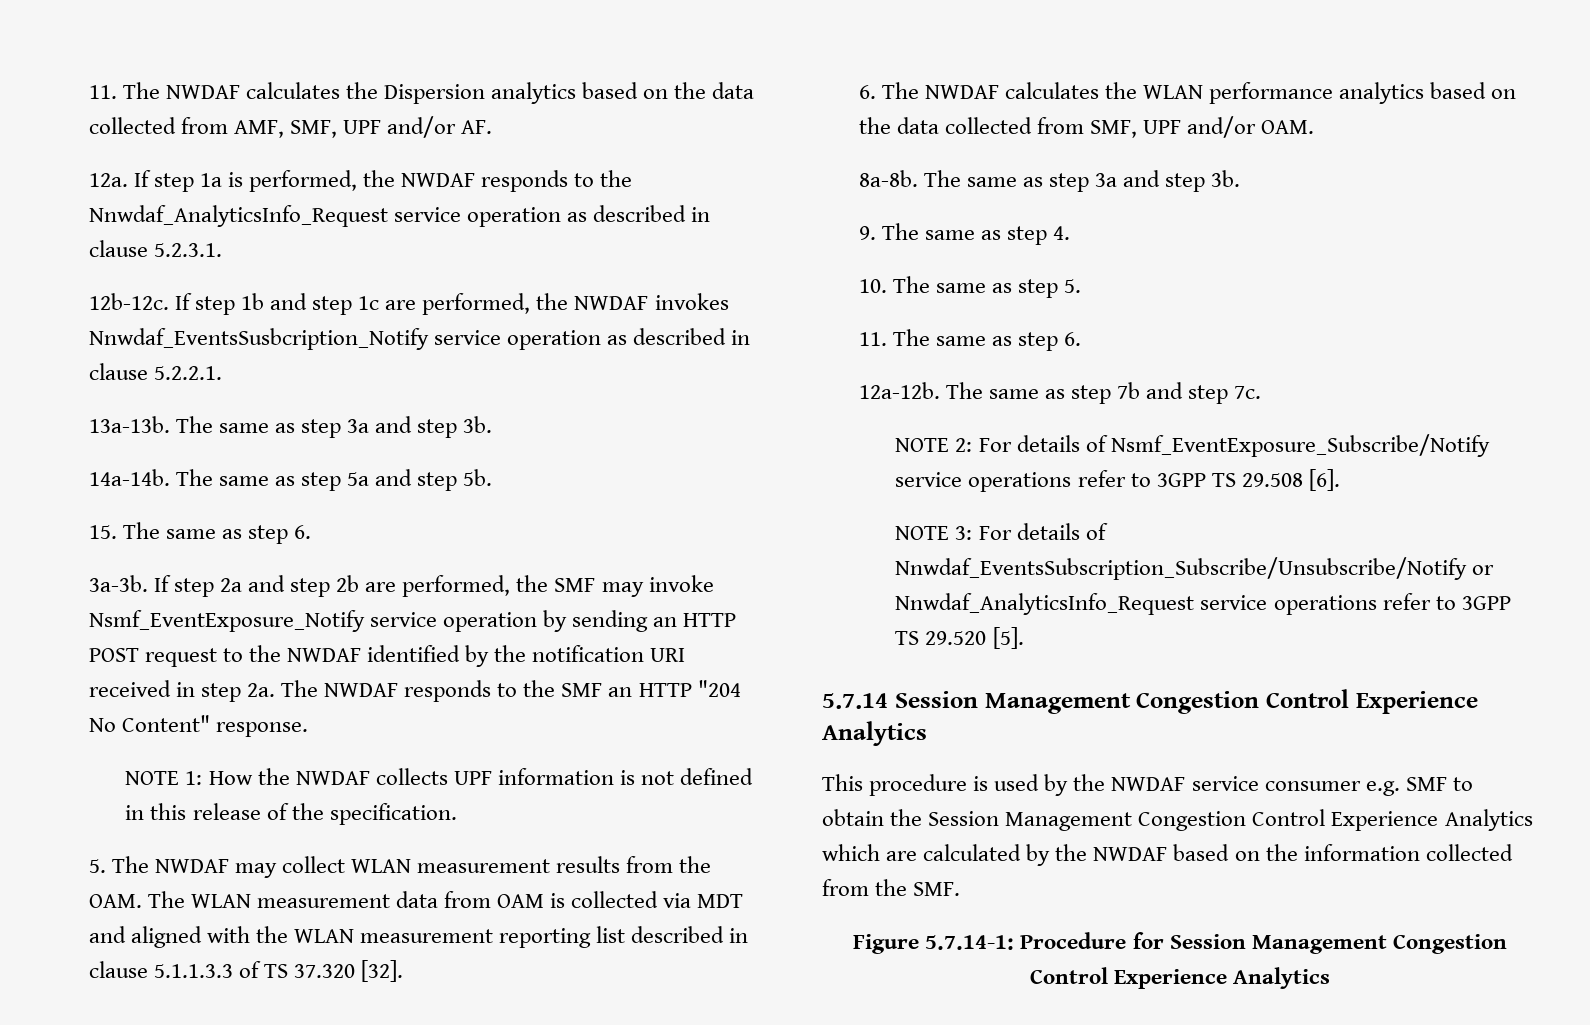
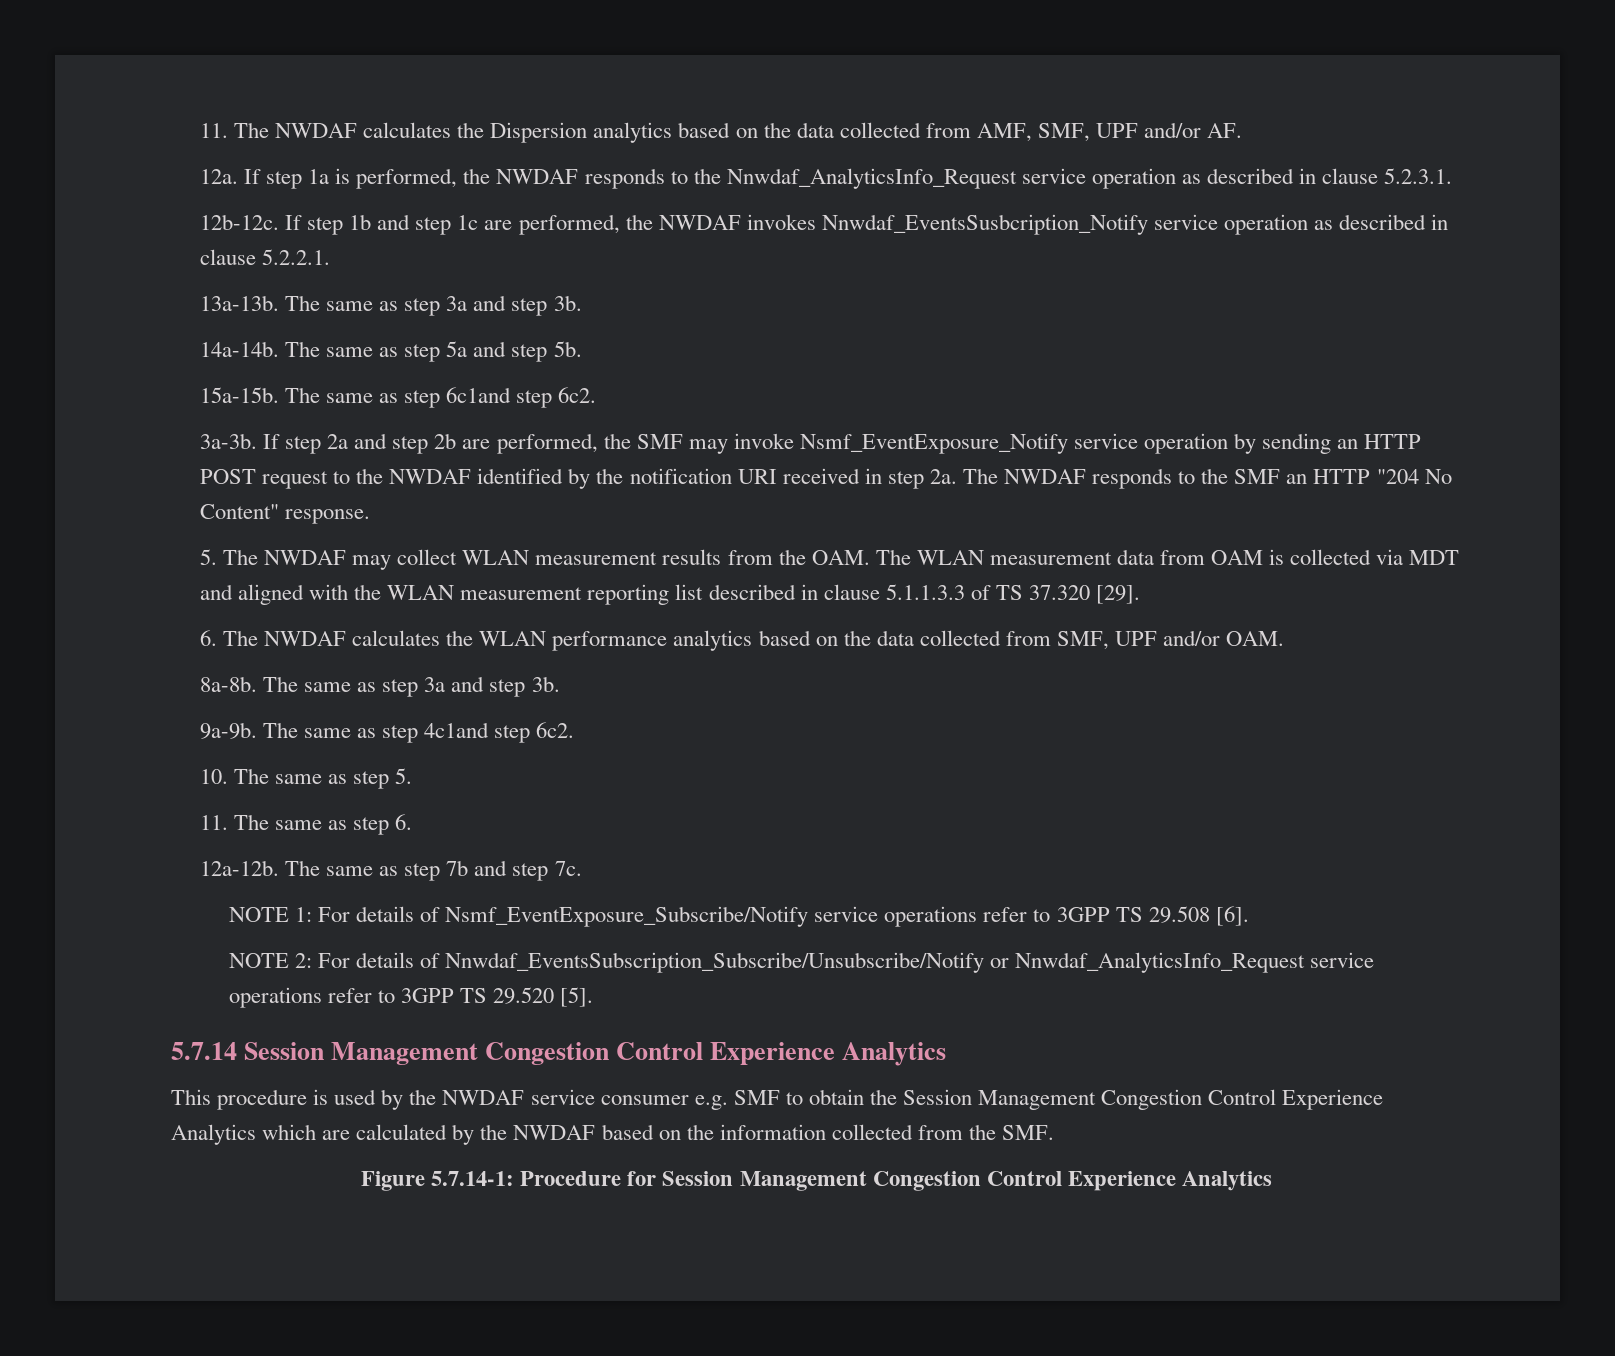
[88,522,312,544] 15. The same as step 6. -> [199,387,597,408] 15a-15b. The same as step 6c1and step 6c2.
[125,768,754,785] [125,803,457,825] // NOTE 1: How the NWDAF collects UPF information is not defined in this release of the specification. -> (370, 516) none
[361,960,404,982] [32]. -> [1096,585,1141,604] [29].
[858,223,1071,245] 9. The same as step 4. -> [199,722,575,743] 9a-9b. The same as step 4c1and step 6c2.
[955,438,973,452] 2: -> [294,907,312,922] 1:
[955,526,973,540] 3: -> [294,953,312,968] 2:

